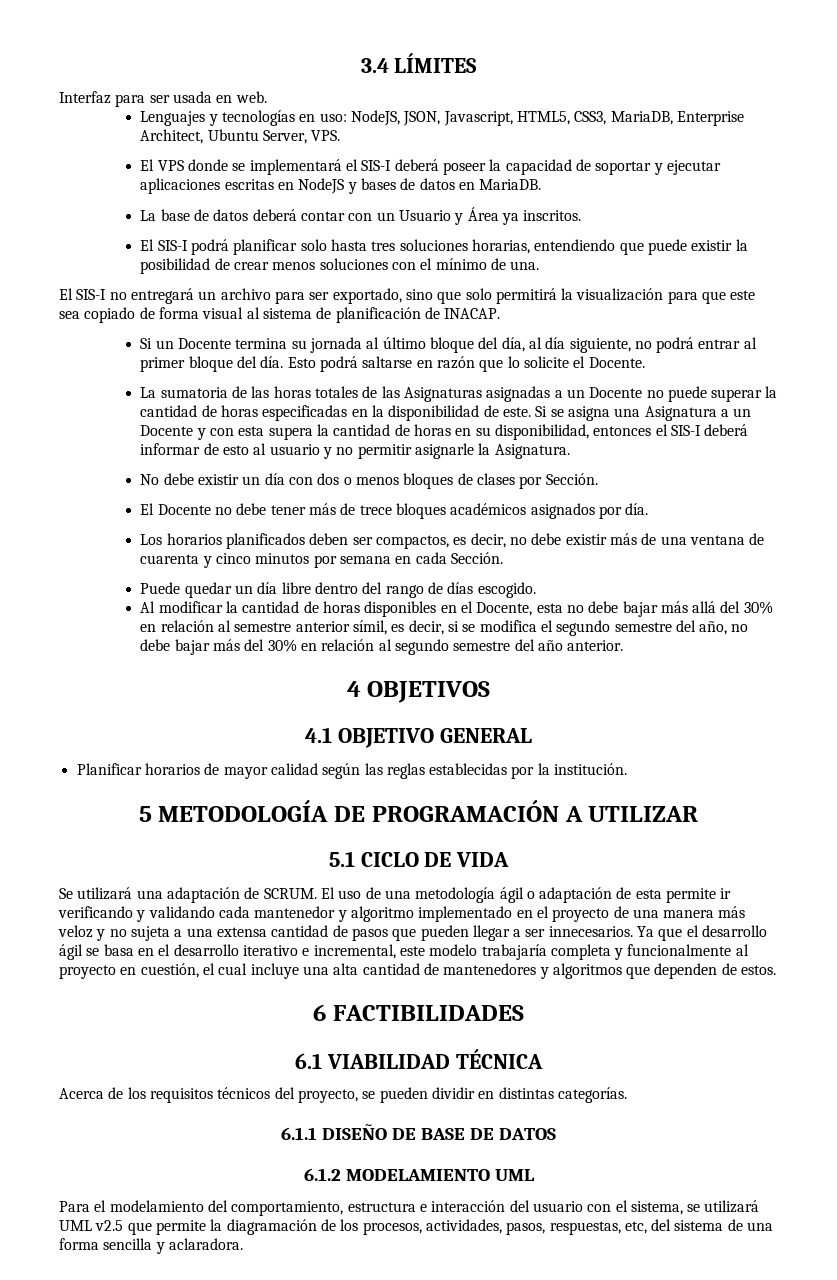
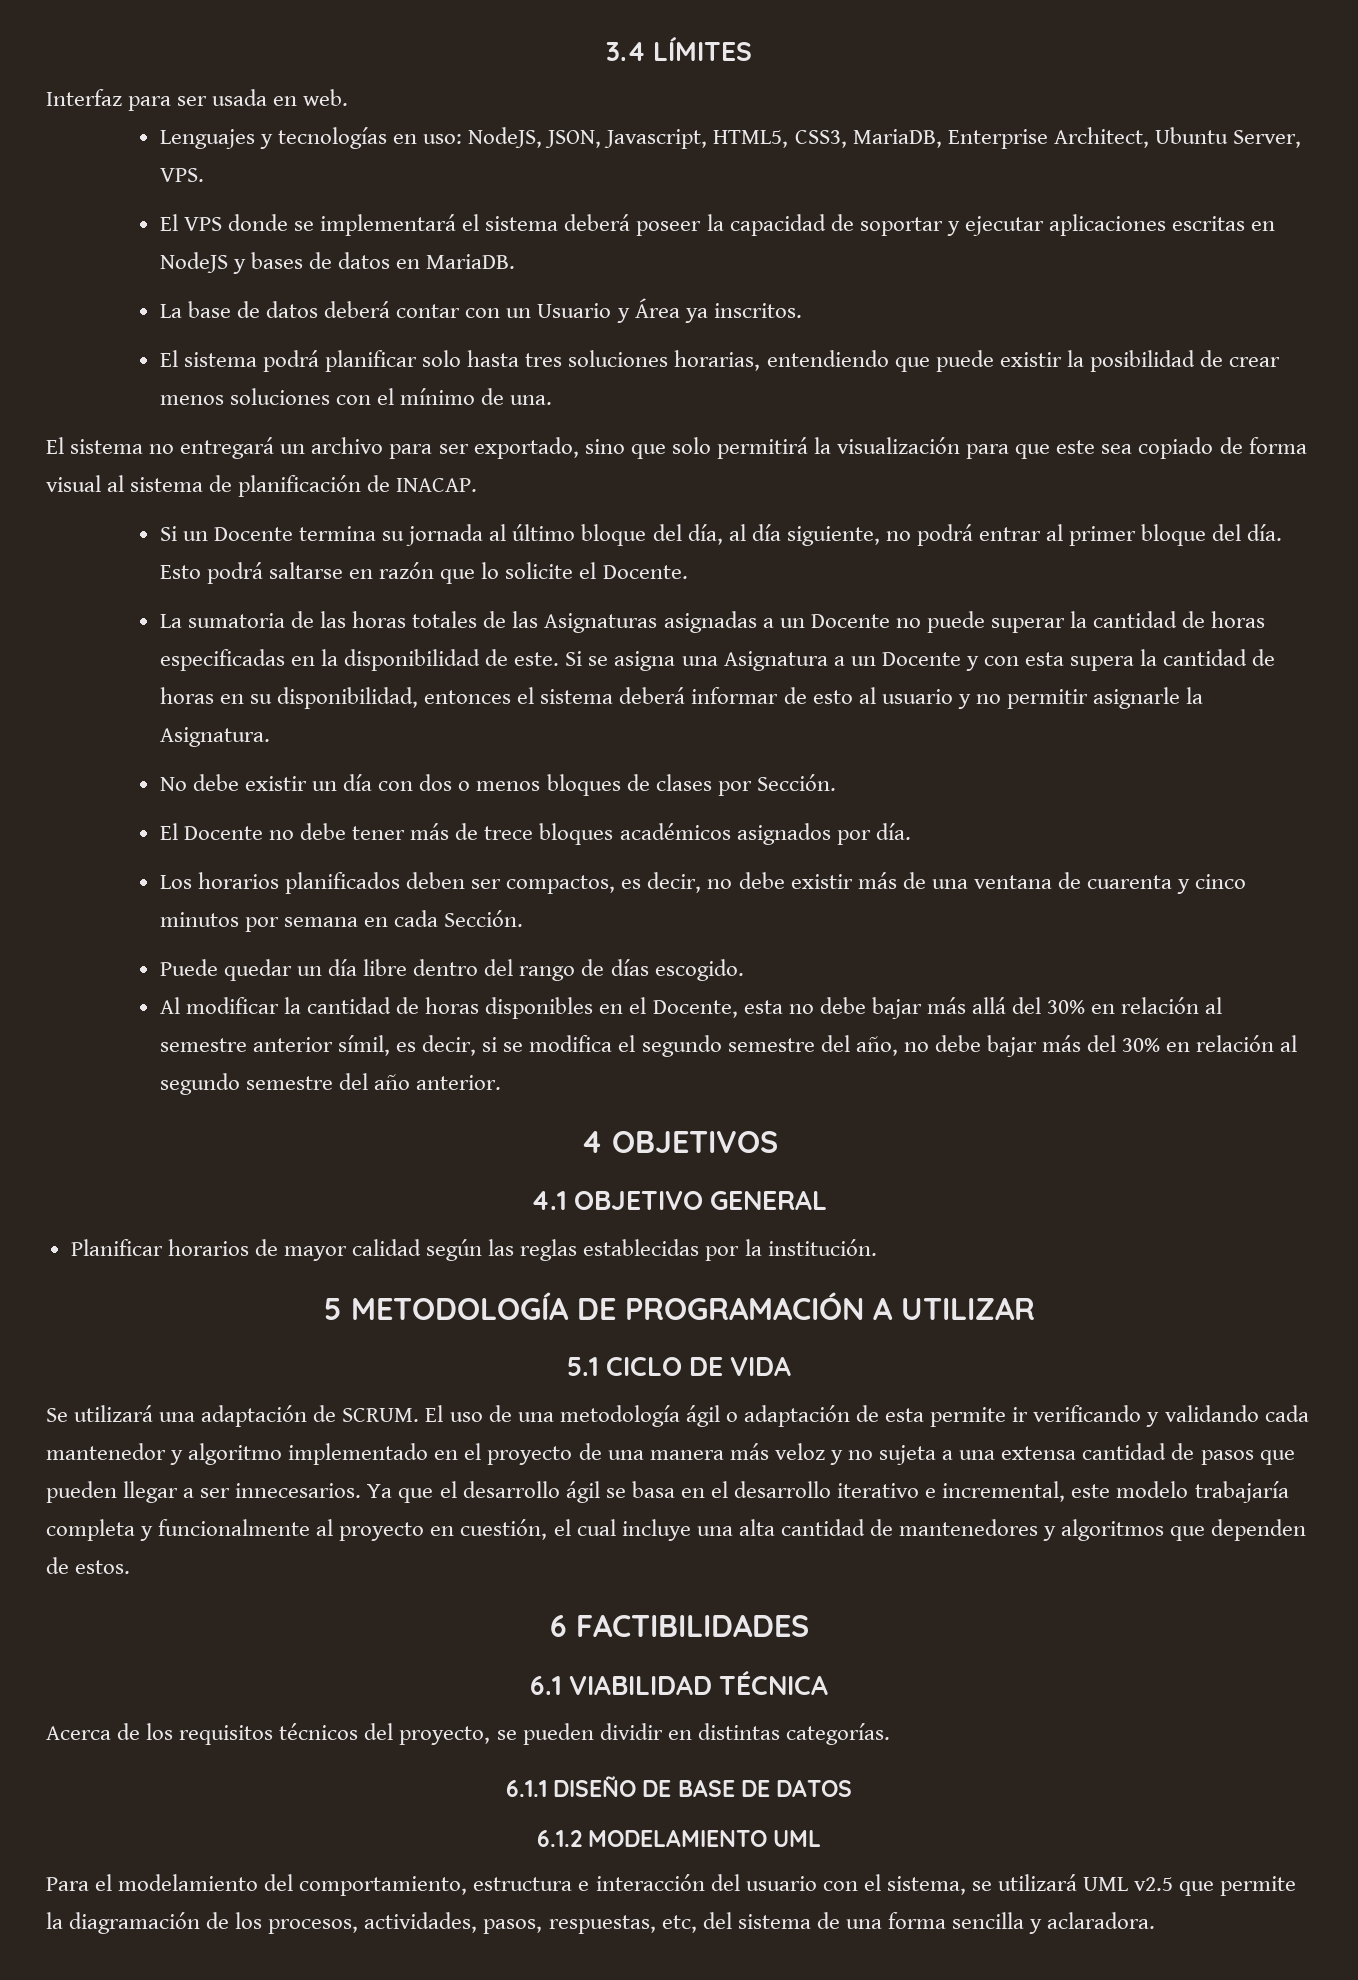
[361,160,392,171] SIS-I -> [485,216,559,231] sistema
[157,240,188,251] SIS-I -> [183,352,257,367] sistema
[76,289,107,300] SIS-I -> [70,439,144,454] sistema
[670,425,701,436] SIS-I -> [540,689,614,704] sistema

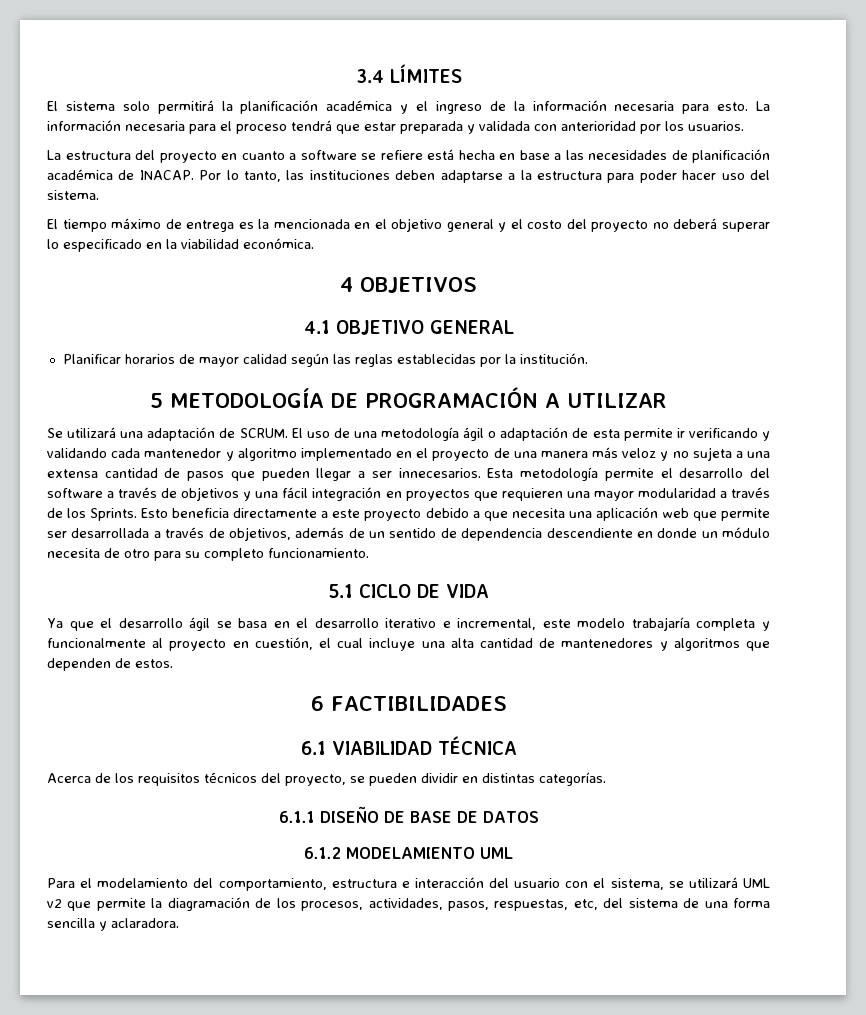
[46,89,349,111] [159,127,1301,149] [159,168,204,182] [159,214,1276,236] [159,252,516,274] [159,298,802,323] [159,350,1281,372] [159,388,553,405] [46,437,1307,459] [46,475,204,492] Interfaz para ser usada en web. // Lenguajes y tecnologías en uso: NodeJS, JSON, Javascript, HTML5, CSS3, MariaDB, Enterprise Architect, Ubuntu Server, VPS. // El VPS donde se implementará el sistema deberá poseer la capacidad de soportar y ejecutar aplicaciones escritas en NodeJS y bases de datos en MariaDB. // La base de datos deberá contar con un Usuario y Área ya inscritos. // El sistema podrá planificar solo hasta tres soluciones horarias, entendiendo que puede existir la posibilidad de crear menos soluciones con el mínimo de una. // El sistema no entregará un archivo para ser exportado, sino que solo permitirá la visualización para que este sea copiado de forma visual al sistema -> [47,100,770,114] [47,120,744,134] [47,149,667,163] El sistema solo permitirá la planificación académica y el ingreso de la información necesaria para esto. La información necesaria para el proceso tendrá que estar preparada y validada con anterioridad por los usuarios. // La estructura del proyecto en cuanto a software se refiere está hecha en base a las necesidades
(362, 486) none -> [47,169,113,180] académica
[159,524,1283,546] [159,562,688,584] [159,611,1266,633] [159,649,1276,671] [159,687,1204,709] [159,727,270,747] [159,774,836,796] [159,823,911,845] [159,872,1247,894] [159,910,524,932] [159,959,744,981] [159,997,1223,1019] [159,1035,1298,1057] [159,1073,502,1095] // Si un Docente termina su jornada al último bloque del día, al día siguiente, no podrá entrar al primer bloque del día. Esto podrá saltarse en razón que lo solicite el Docente. // La sumatoria de las horas totales de las Asignaturas asignadas a un Docente no puede superar la cantidad de horas especificadas en la disponibilidad de este. Si se asigna una Asignatura a un Docente y con esta supera la cantidad de horas en su disponibilidad, entonces el sistema deberá informar de esto al usuario y no permitir asignarle la Asignatura. // No debe existir un día con dos o menos bloques de clases por Sección. // El Docente no debe tener más de trece bloques académicos asignados por día. // Los horarios planificados deben ser compactos, es decir, no debe existir más de una ventana de cuarenta y cinco minutos por semana en cada Sección. // Puede quedar un día libre dentro del rango de días escogido. // Al modificar la cantidad de horas disponibles en el Docente, esta no debe bajar más allá del 30% en relación al semestre anterior símil, es decir, si se modifica el segundo semestre del año, no debe bajar más del 30% en relación al segundo semestre del año anterior. -> [199,170,770,183] [47,190,99,200] [47,218,770,232] [47,238,314,252] Por lo tanto, las instituciones deben adaptarse a la estructura para poder hacer uso del sistema. // El tiempo máximo de entrega es la mencionada en el objetivo general y el costo del proyecto no deberá superar lo especificado en la viabilidad económica.
[566,1356,792,1376] // 5.1 CICLO DE VIDA -> (667, 400) none
(362, 1490) none -> [487,467,771,481] [47,487,770,501] [47,507,770,521] [47,527,770,541] [47,548,369,561] [328,584,489,598] Esta metodología permite el desarrollo del software a través de objetivos y una fácil integración en proyectos que requieren una mayor modularidad a través de los Sprints. Esto beneficia directamente a este proyecto debido a que necesita una aplicación web que permite ser desarrollada a través de objetivos, además de un sentido de dependencia descendiente en donde un módulo necesita de otro para su completo funcionamiento. // 5.1 CICLO DE VIDA //
[1134,1877,1174,1891] v2.5 -> [47,899,62,908] v2

